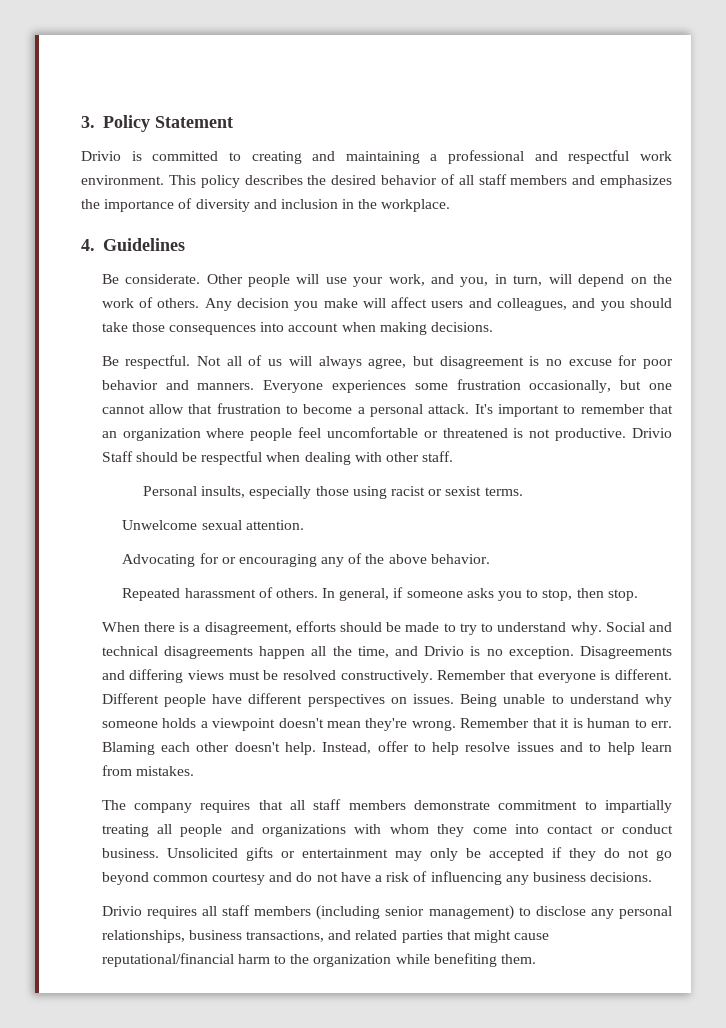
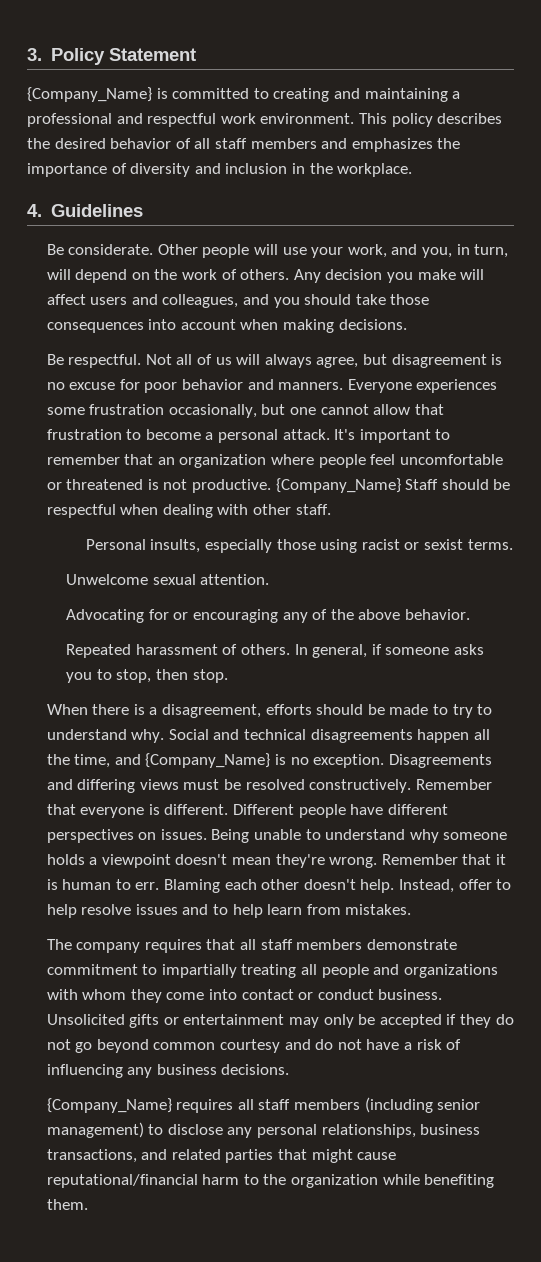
[81,151,121,161] Drivio -> [27,87,152,102] {Company_Name}
[631,428,672,438] Drivio -> [275,478,401,493] {Company_Name}
[424,646,465,656] Drivio -> [145,753,271,768] {Company_Name}
[101,906,142,916] Drivio -> [46,1098,172,1113] {Company_Name}

